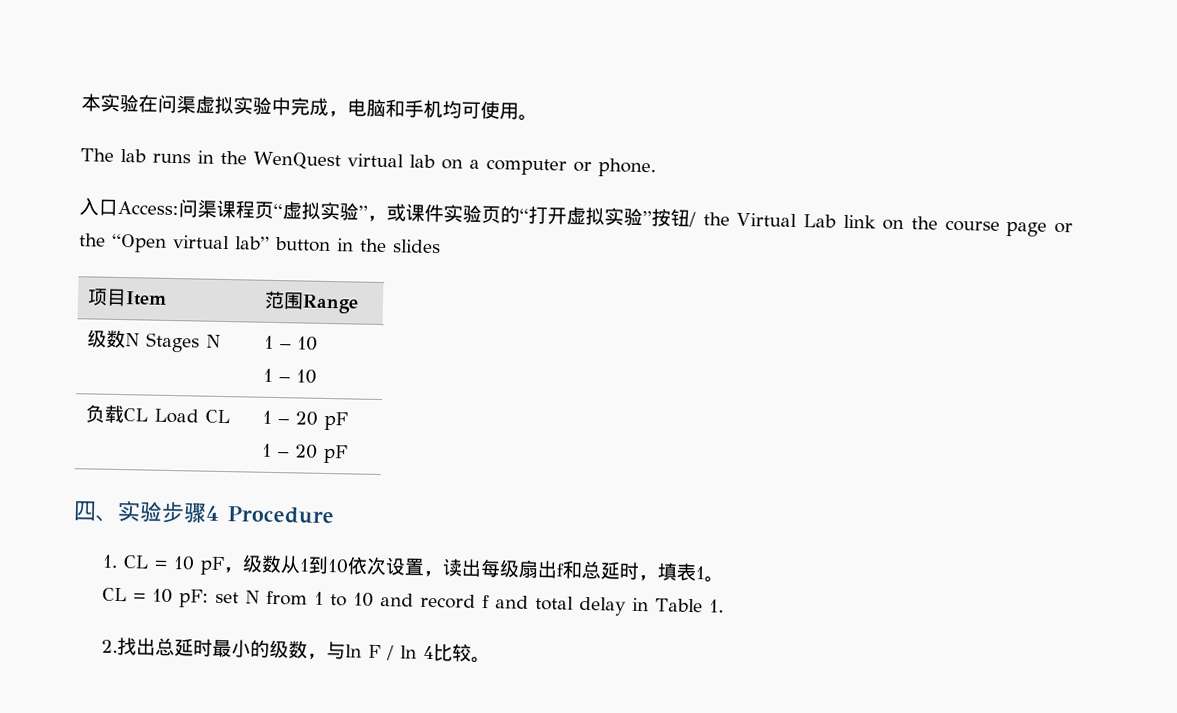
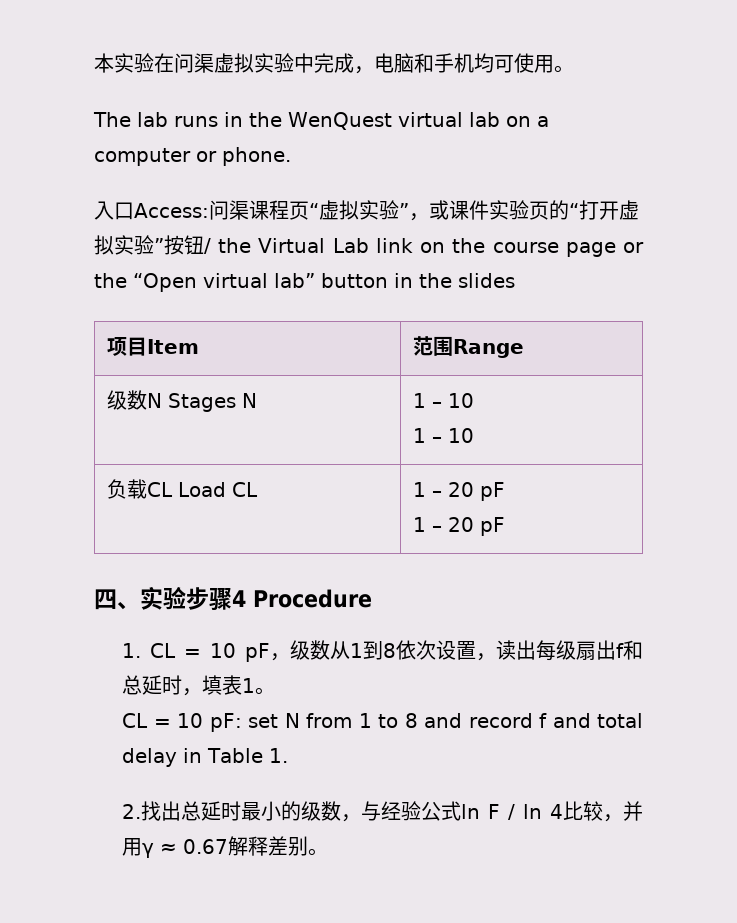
[327,559,350,574] 10 -> [383,643,396,658] 8
[353,592,375,607] 10 -> [404,713,418,728] 8
(347, 650) none -> [381,801,462,821] 经验公式
(473, 652) none -> [603,801,643,822] [122,836,309,858] ，并用γ ≈ 0.67解释差别

